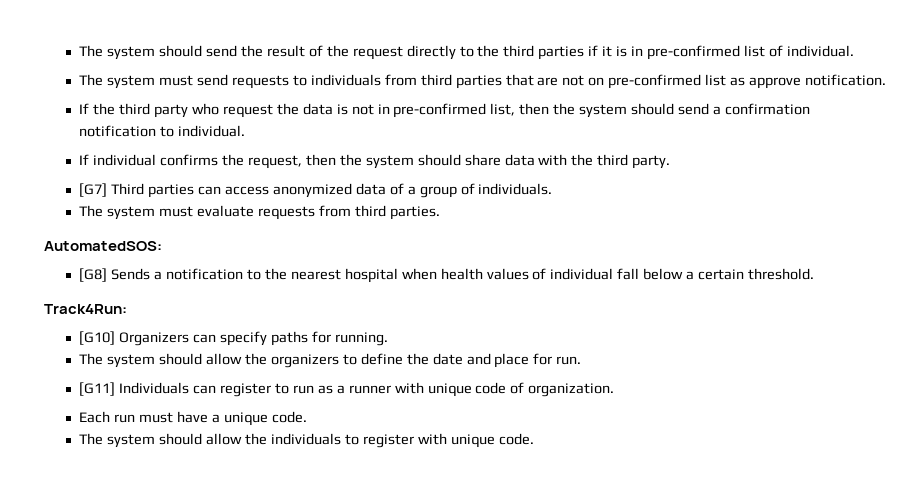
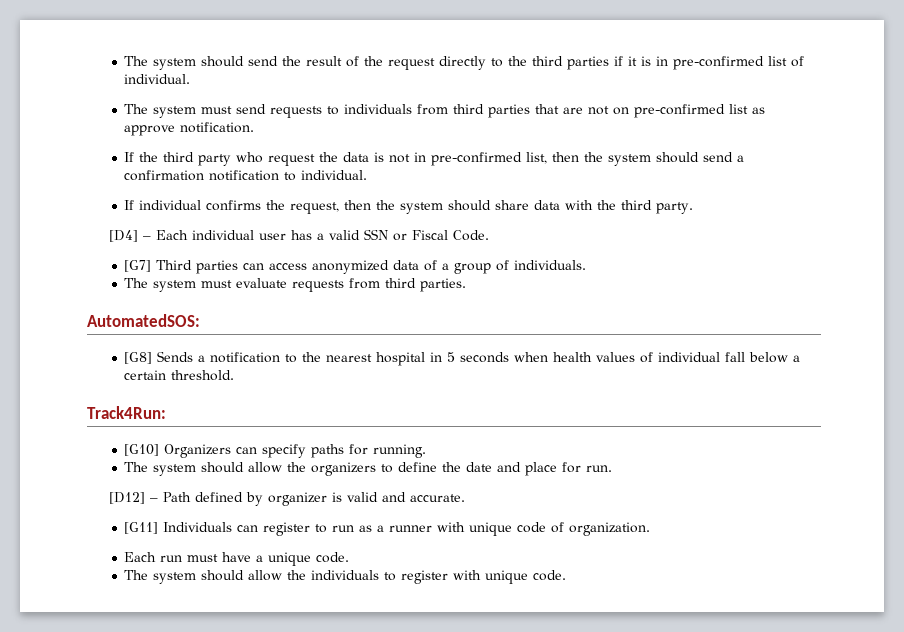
(671, 162) none -> [108,229,489,242] // [D4] – Each individual user has a valid SSN or Fiscal Code.
(398, 275) none -> [430,352,510,363] in 5 seconds
(582, 360) none -> [108,492,465,506] // [D12] – Path defined by organizer is valid and accurate.

